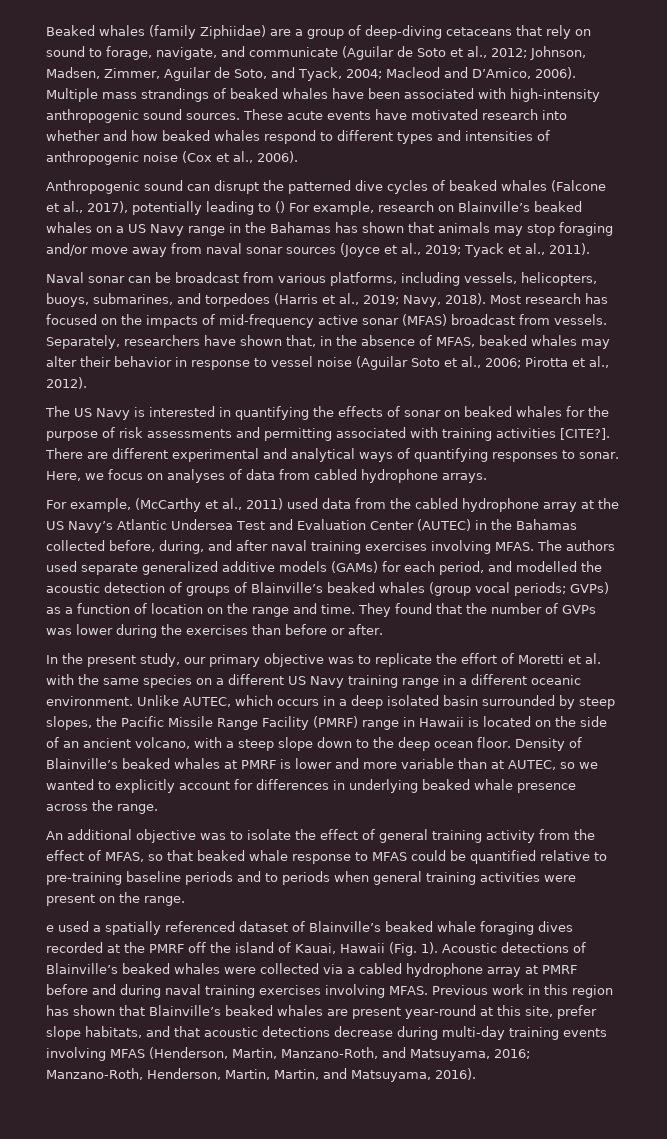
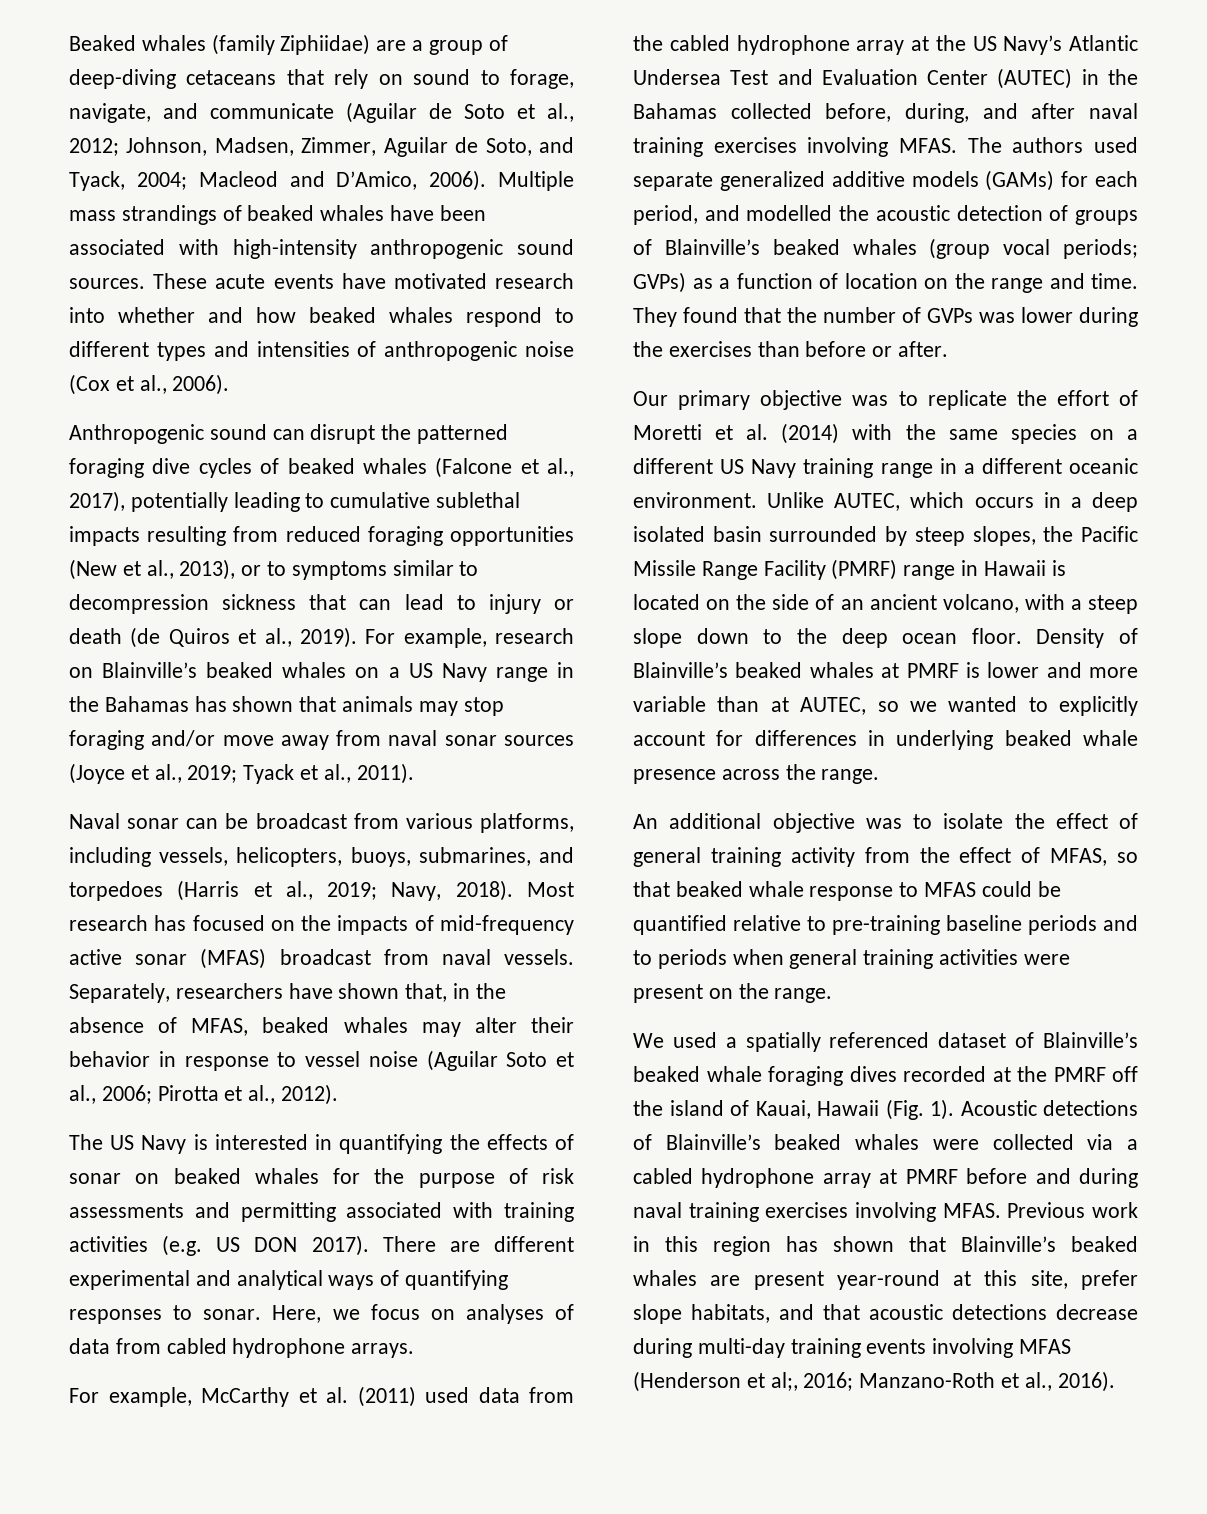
(351, 187) none -> [69,458,144,478] foraging
[275,201,285,213] () -> [330,492,521,508] [69,526,574,546] [69,559,479,580] [69,594,575,614] [69,627,357,648] cumulative sublethal impacts resulting from reduced foraging opportunities (New et al., 2013), or to symptoms similar to decompression sickness that can lead to injury or death (de Quiros et al., 2019).
(550, 319) none -> [441,949,491,965] naval
[560,428,610,440] [CITE?]. -> [162,1235,369,1256] (e.g. US DON 2017).
[135,498,283,512] (McCarthy et al., 2011) -> [201,1386,416,1407] McCarthy et al. (2011)
[46,653,206,667] In the present study, our -> [633,391,668,406] Our
(601, 658) none -> [781,423,840,444] (2014)
[46,925,54,932] e -> [633,1033,664,1048] We
[148,1047,530,1061] [46,1068,431,1082] (Henderson, Martin, Manzano-Roth, and Matsuyama, 2016; Manzano-Roth, Henderson, Martin, Martin, and Matsuyama, -> [633,1371,1052,1392] (Henderson et al;, 2016; Manzano-Roth et al.,

